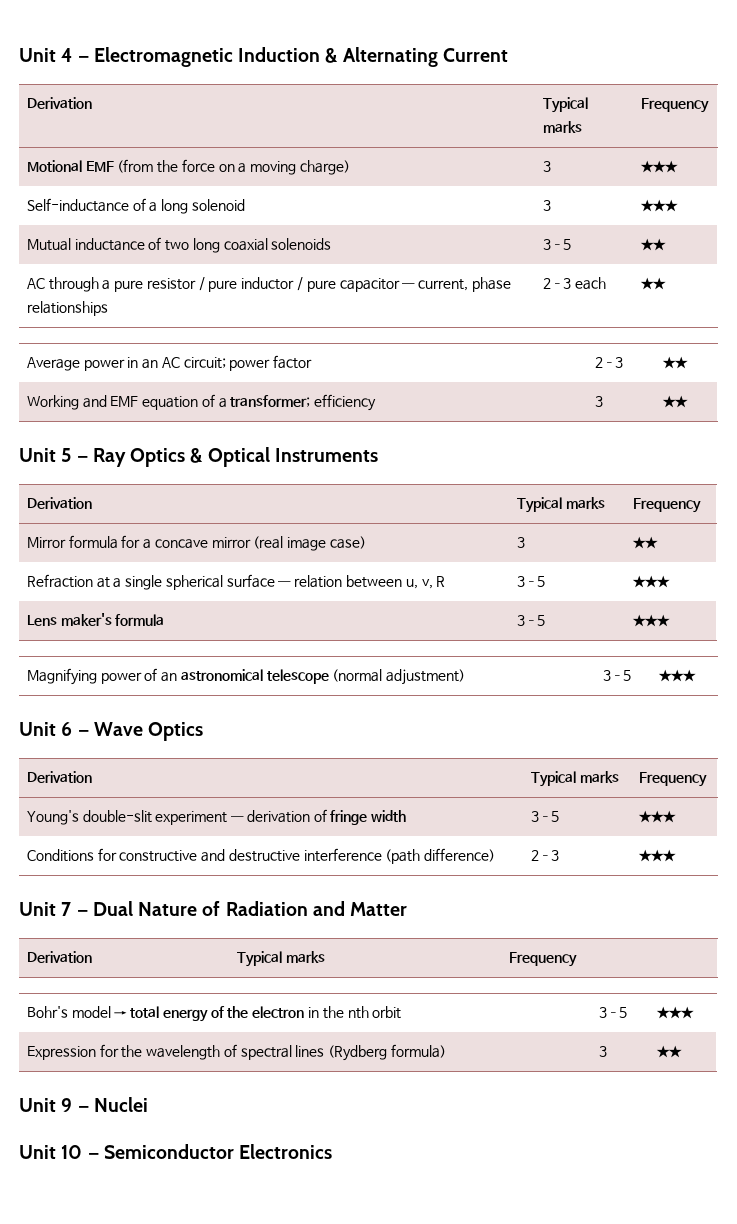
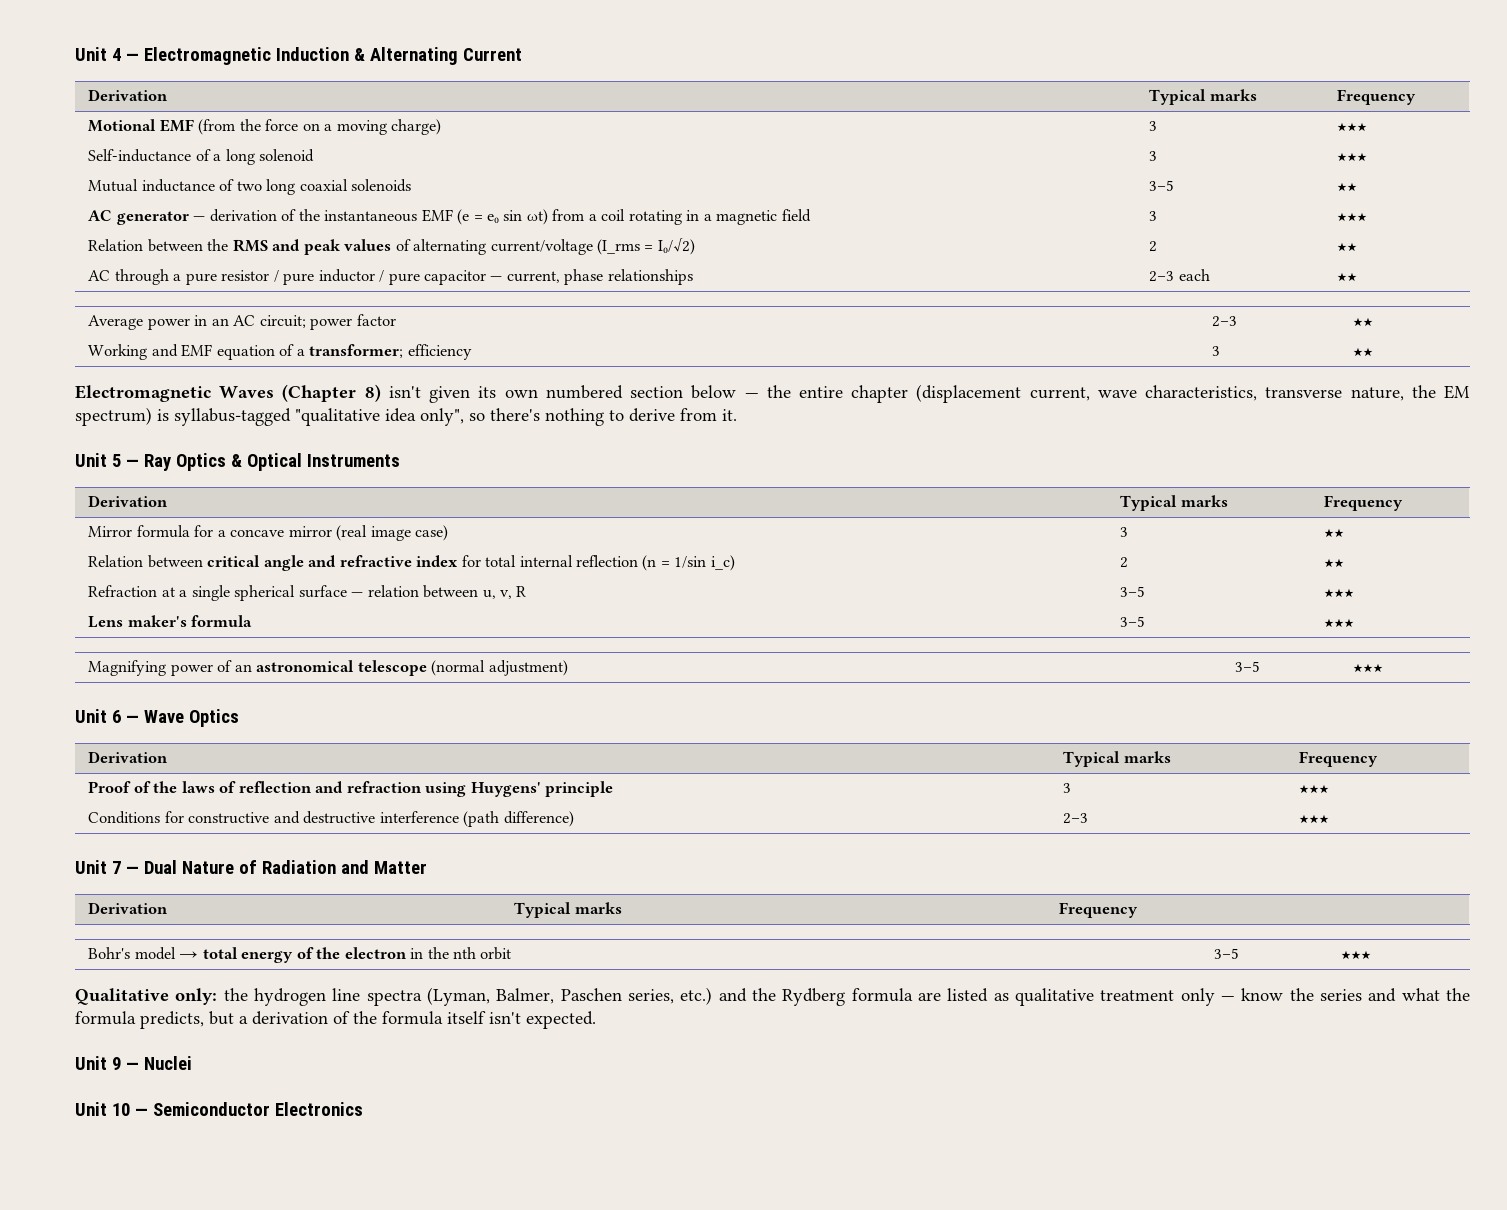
(666, 244) none -> [88,209,811,225] [1149,211,1158,221] [1337,212,1368,222] [88,238,695,255] [1149,241,1158,252] [1337,242,1358,252] // AC generator — derivation of the instantaneous EMF (e = e₀ sin ωt) from a coil rotating in a magnetic field | 3 | ★★★ // Relation between the RMS and peak values of alternating current/voltage (I_rms = I₀/√2) | 2 | ★★
(688, 401) none -> [75,384,1471,403] [75,407,737,426] // Electromagnetic Waves (Chapter 8) isn't given its own numbered section below — the entire chapter (displacement current, wave characteristics, transverse nature, the EM spectrum) is syllabus-tagged "qualitative idea only", so there's nothing to derive from it.
(658, 542) none -> [88,555,735,571] [1120,557,1129,568] [1324,558,1345,568] // Relation between critical angle and refractive index for total internal reflection (n = 1/sin i_c) | 2 | ★★
[26,809,407,825] [530,811,559,822] Young's double-slit experiment — derivation of fringe width | 3–5 -> [88,781,613,797] [1063,783,1072,793] Proof of the laws of reflection and refraction using Huygens' principle | 3
[26,1044,447,1061] [598,1046,607,1057] [655,1045,682,1058] // Expression for the wavelength of spectral lines (Rydberg formula) | 3 | ★★ -> [75,987,1470,1006] [75,1011,596,1029] // Qualitative only: the hydrogen line spectra (Lyman, Balmer, Paschen series, etc.) and the Rydberg formula are listed as qualitative treatment only — know the series and what the formula predicts, but a derivation of the formula itself isn't expected.

